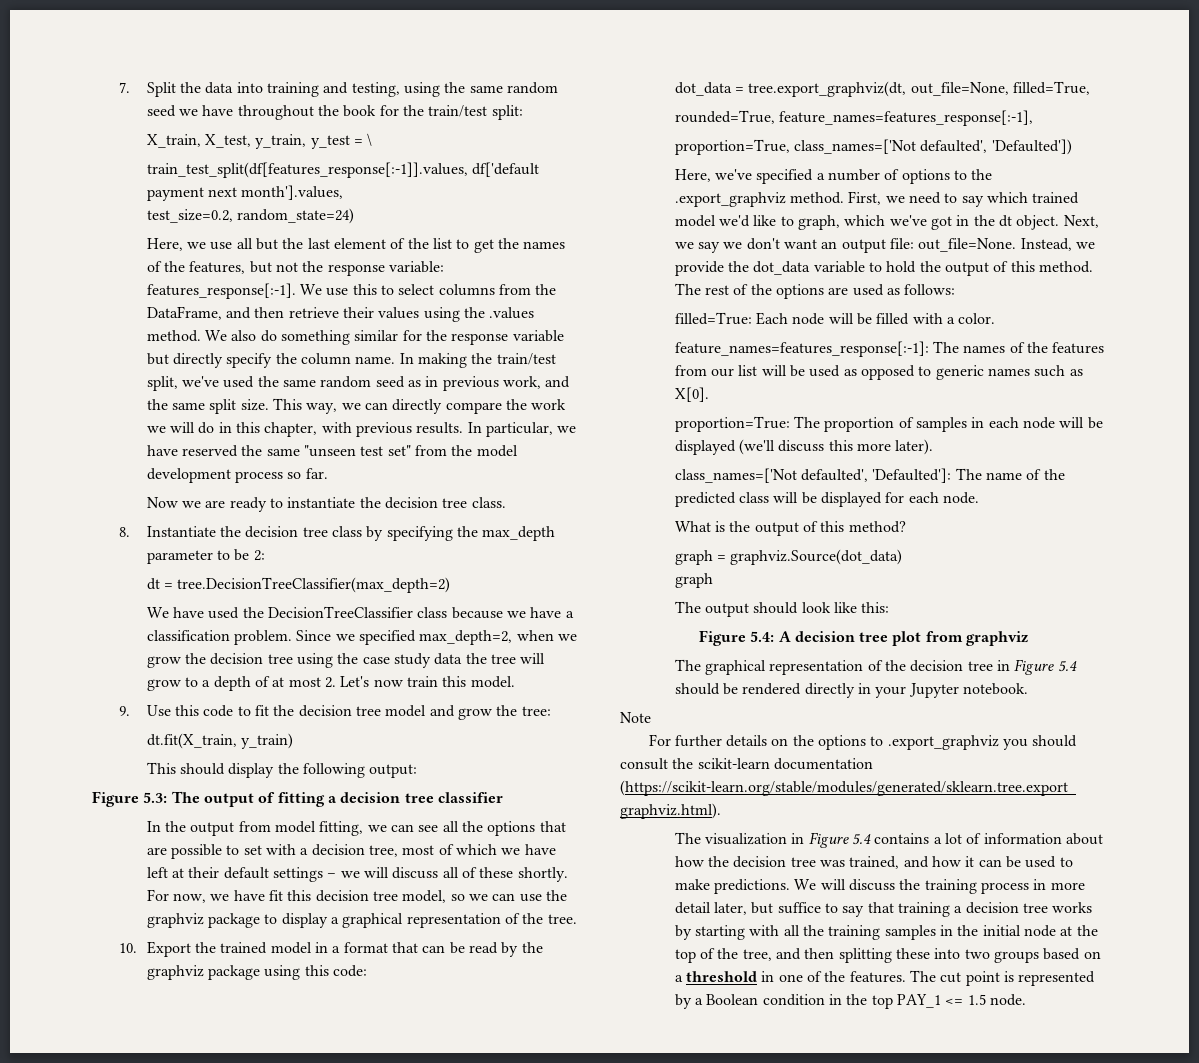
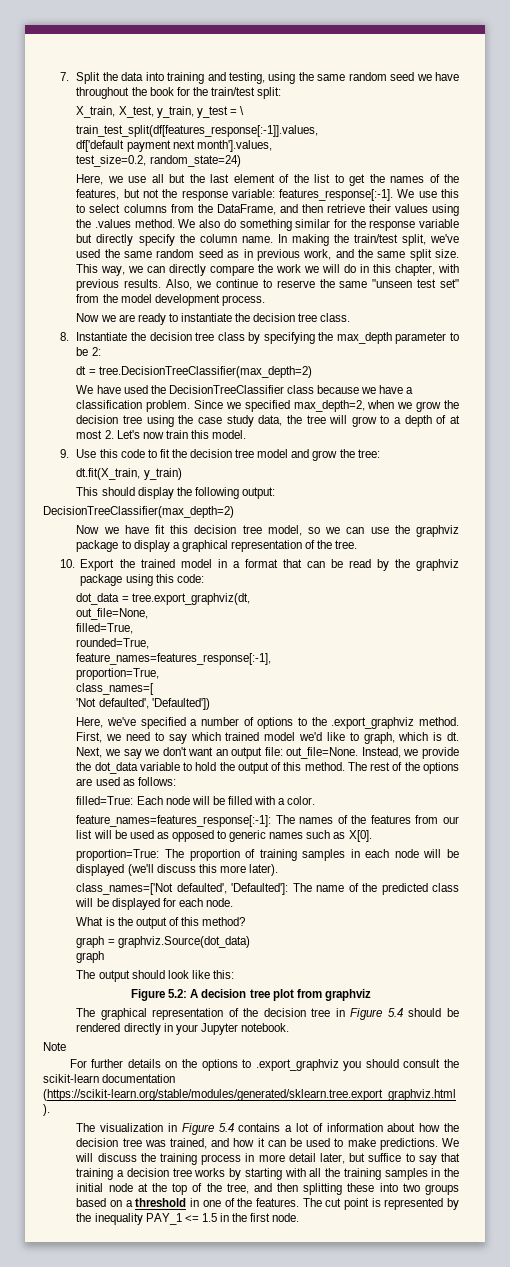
(468, 170) none -> (319, 131) //
[467,422,577,437] [146,445,239,457] In particular, we have reserved -> [166,279,315,290] Also, we continue to reserve
[235,468,328,483] process so far. -> [221,295,265,306] process.
[434,653,463,665] data -> [258,415,283,426] data,
[92,791,503,807] [146,821,566,836] [146,844,556,859] [146,867,568,882] [146,889,207,903] Figure 5.3: The output of fitting a decision tree classifier // In the output from model fitting, we can see all the options that are possible to set with a decision tree, most of which we have left at their default settings – we will discuss all of these shortly. For now, -> [43,506,234,518] [76,525,100,534] DecisionTreeClassifier(max_depth=2) // Now
(907, 89) none -> (250, 599) //
(1009, 89) none -> (149, 614) //
(775, 117) none -> (150, 643) //
[794,139,917,154] class_names=['Not -> [76,683,155,695] [76,698,97,707] // class_names=[ // 'Not
[889,215,1060,230] we've got in the dt object. -> [433,732,459,741] is dt.
(914, 422) none -> [259,849,297,861] training
[750,631,775,642] 5.4: -> [168,989,188,998] 5.2:
[695,994,986,1009] a Boolean condition in the top PAY_1 <= 1.5 -> [76,1213,271,1225] the inequality PAY_1 <= 1.5 in the first

